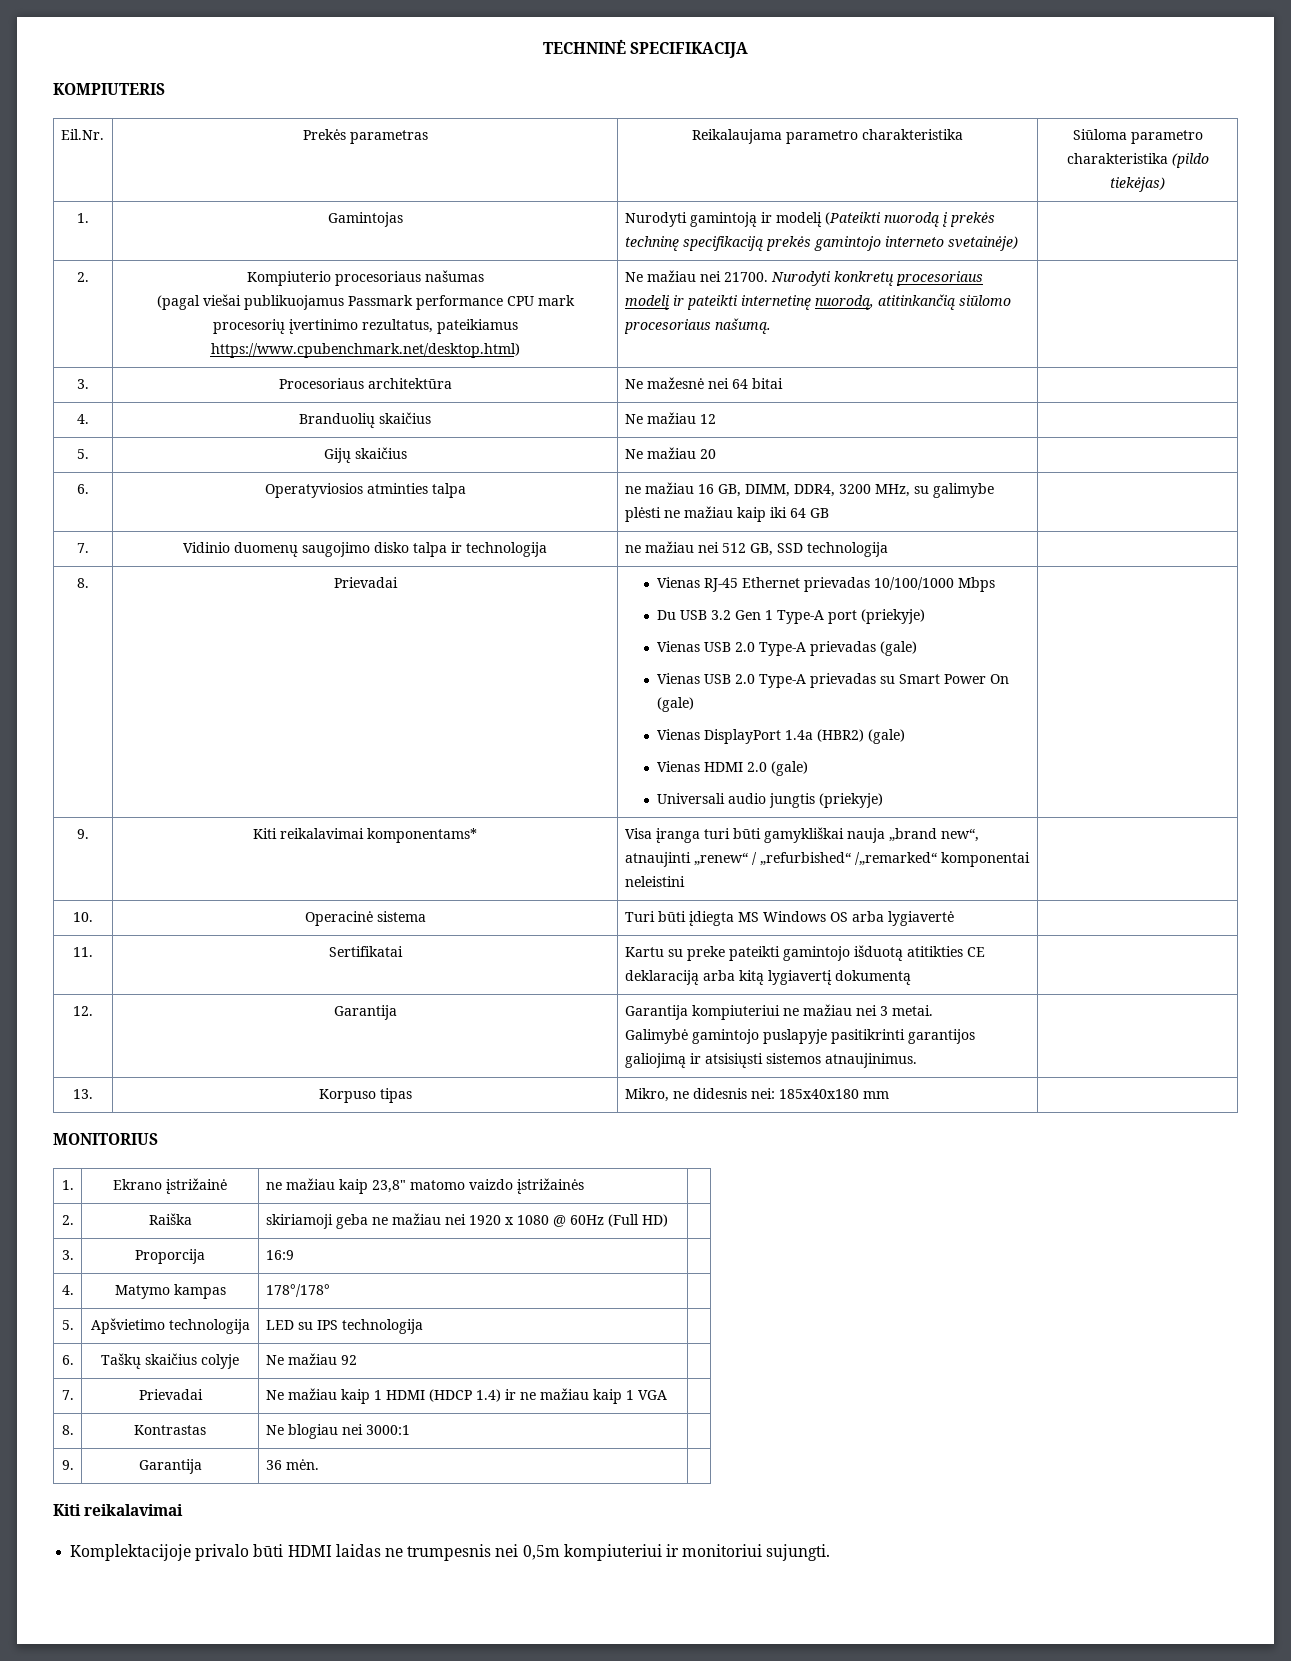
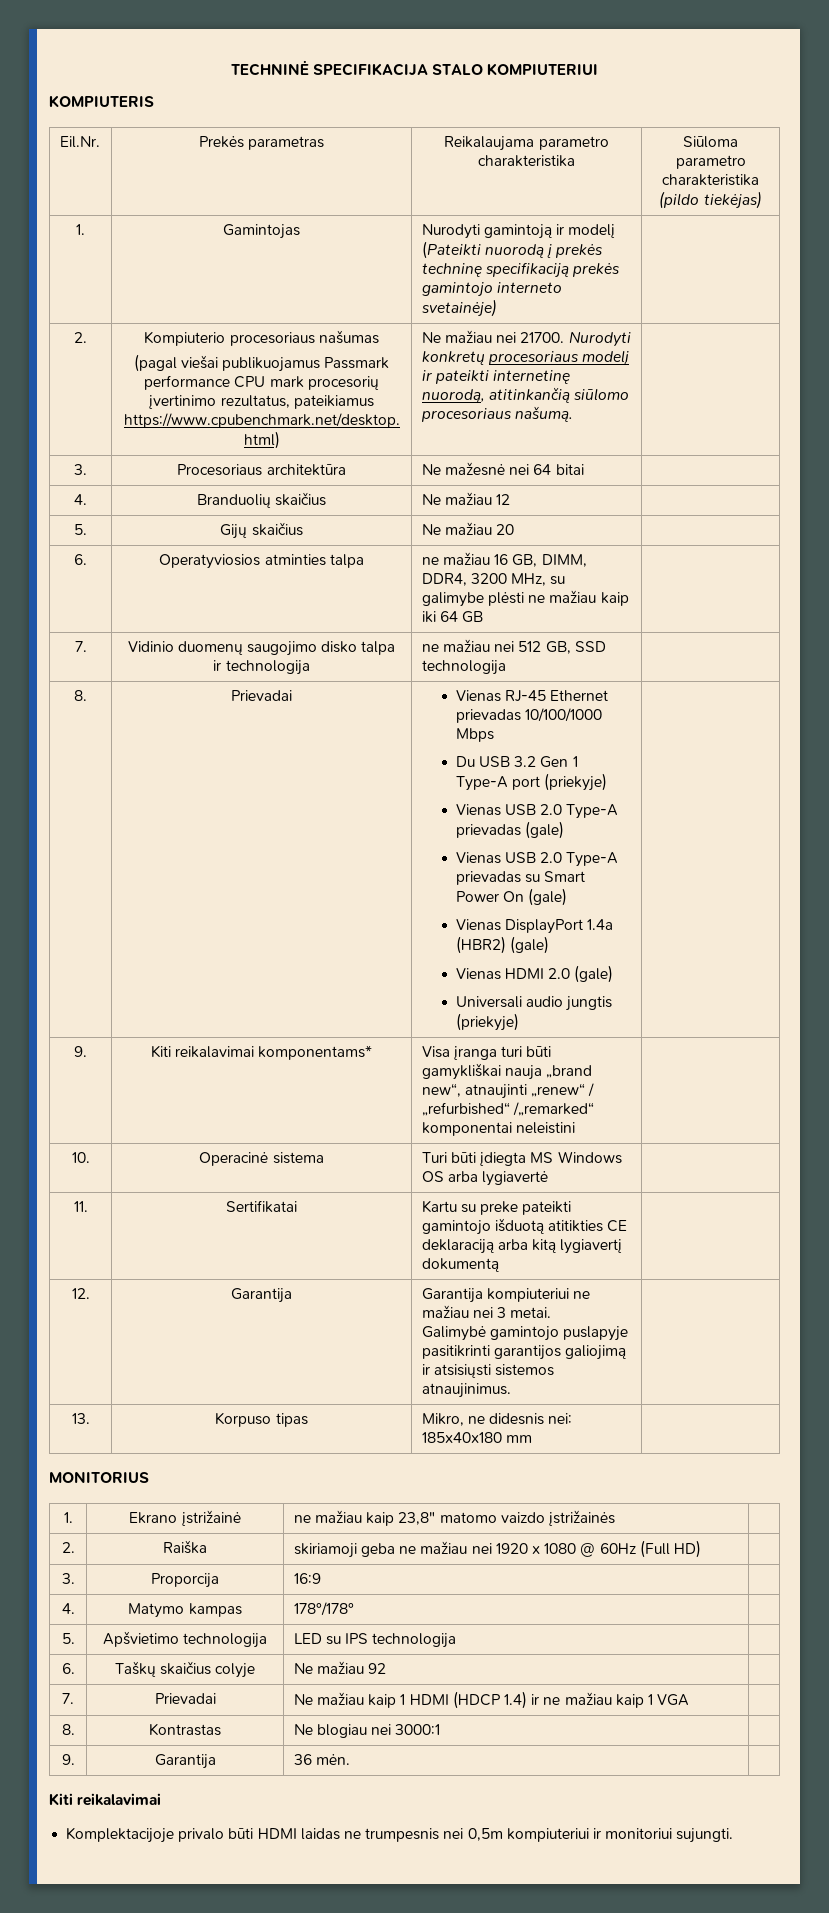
(749, 50) none -> [432,63,599,76] STALO KOMPIUTERIUI

